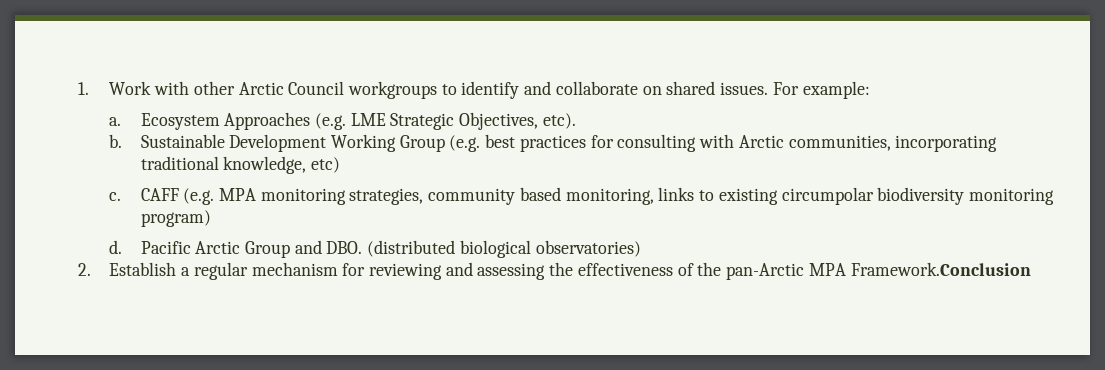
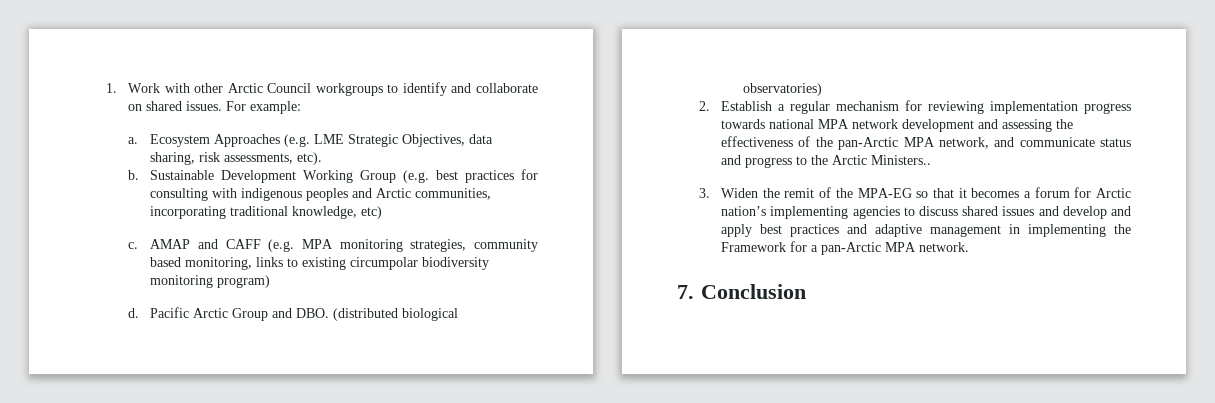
(539, 121) none -> [469,134,494,144] [150,152,294,165] data sharing, risk assessments,
(735, 141) none -> [241,188,373,201] indigenous peoples and
(122, 196) none -> [150,239,218,249] AMAP and
(443, 271) none -> [990,101,1131,114] [721,119,975,132] implementation progress towards national MPA network development
[850,262,1031,276] Framework.Conclusion -> [938,137,1131,149] [721,155,932,168] [699,187,1131,198] [721,206,1131,219] [721,224,1131,237] [721,241,970,255] [677,284,806,299] network, and communicate status and progress to the Arctic Ministers.. // 3. Widen the remit of the MPA-EG so that it becomes a forum for Arctic nation’s implementing agencies to discuss shared issues and develop and apply best practices and adaptive management in implementing the Framework for a pan-Arctic MPA network. // 7. Conclusion

